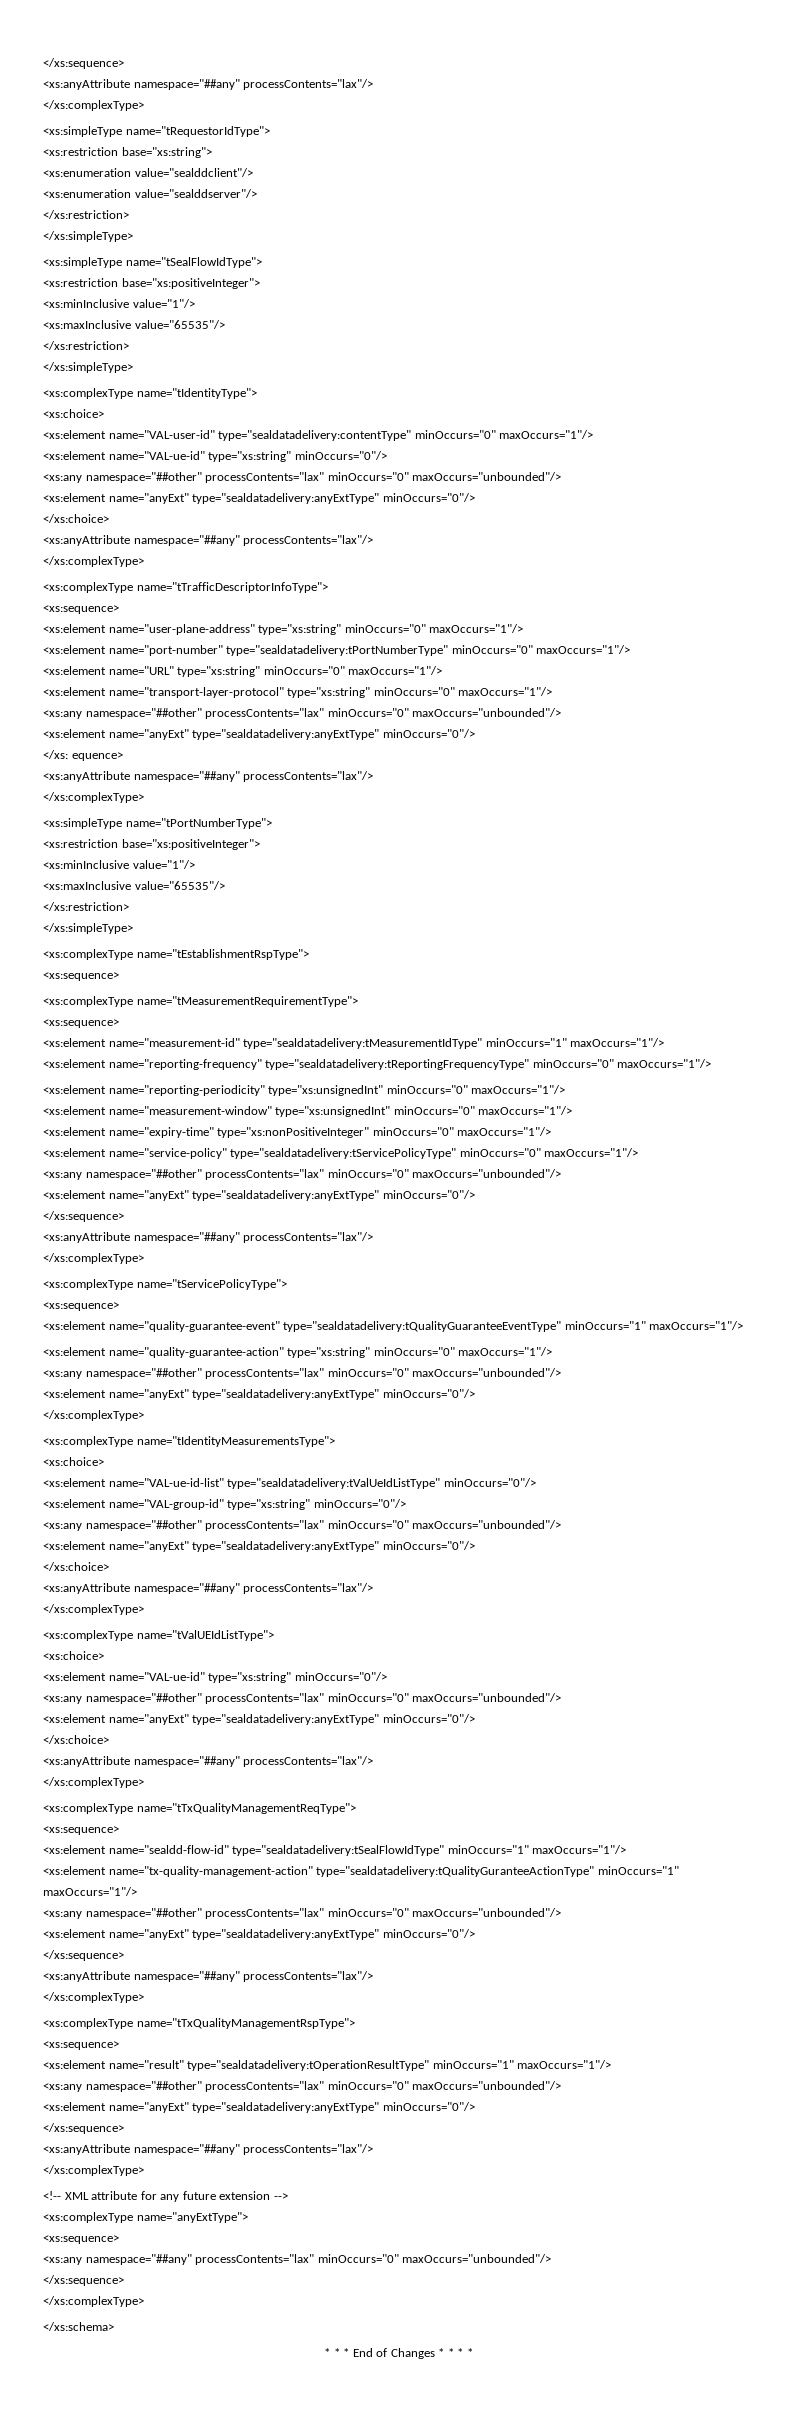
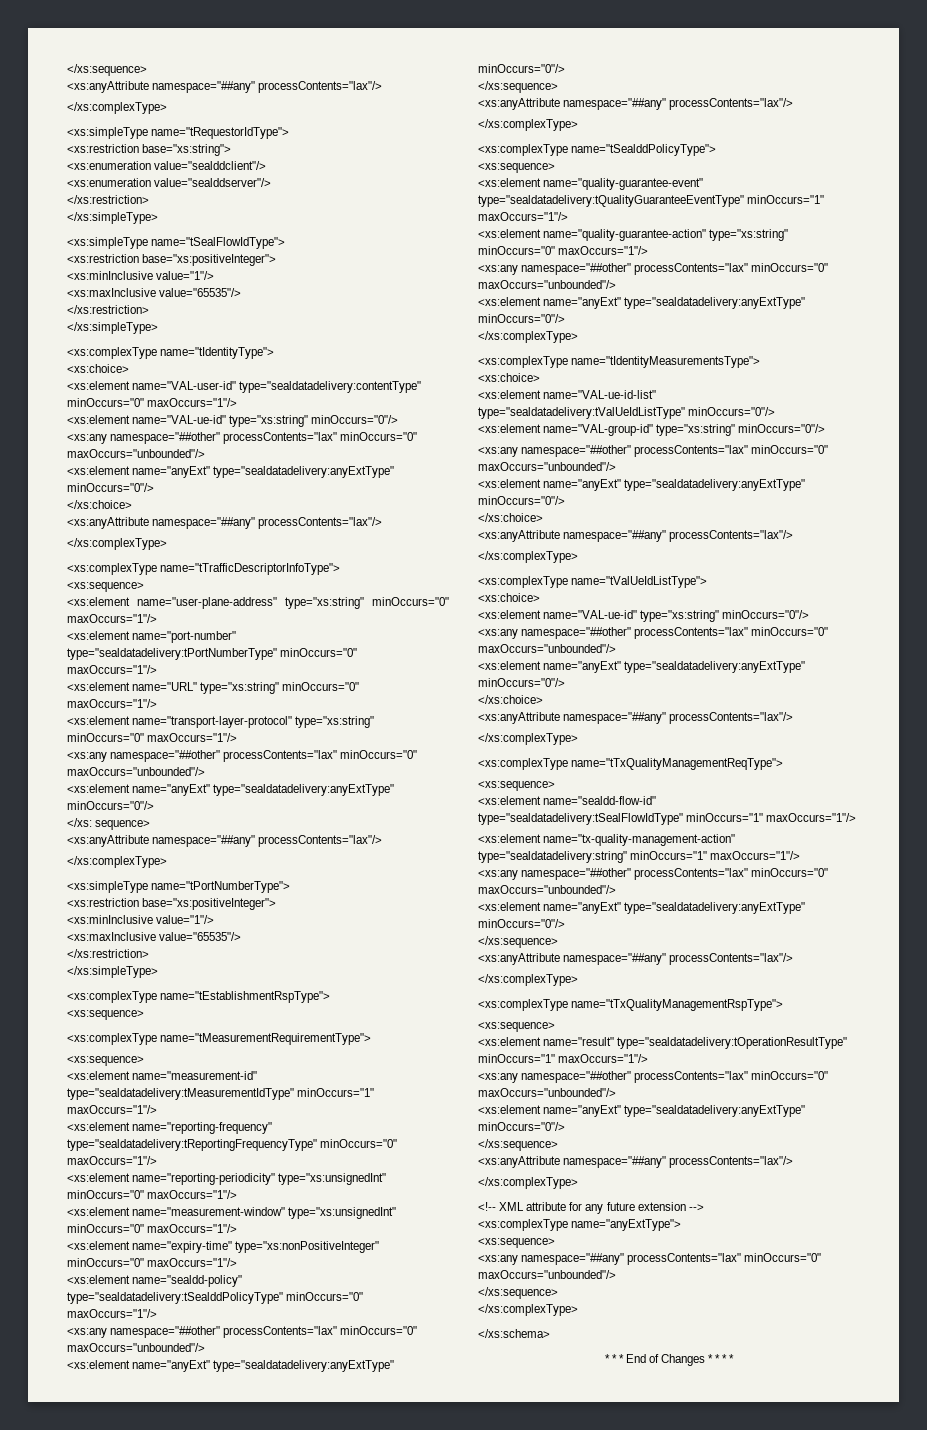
[71,752,123,761] equence> -> [95,820,151,830] sequence>
[108,1148,457,1159] name="service-policy" type="sealdatadelivery:tServicePolicyType" -> [132,1275,243,1287] [67,1292,283,1304] name="sealdd-policy" type="sealdatadelivery:tSealddPolicyType"
[136,1279,287,1290] name="tServicePolicyType"> -> [571,144,717,156] name="tSealddPolicyType">
[136,1630,274,1641] name="tValUEIdListType"> -> [571,576,708,588] name="tValUeIdListType">
[316,1866,595,1877] type="sealdatadelivery:tQualityGuranteeActionType" -> [478,851,627,863] type="sealdatadelivery:string"

